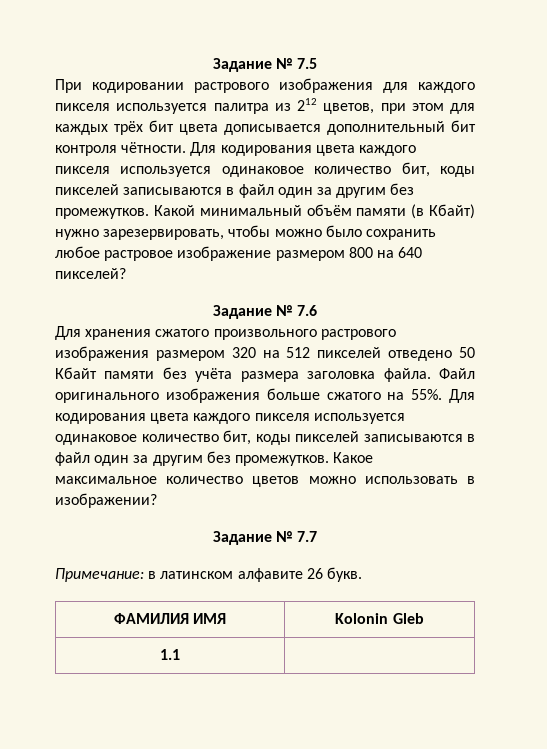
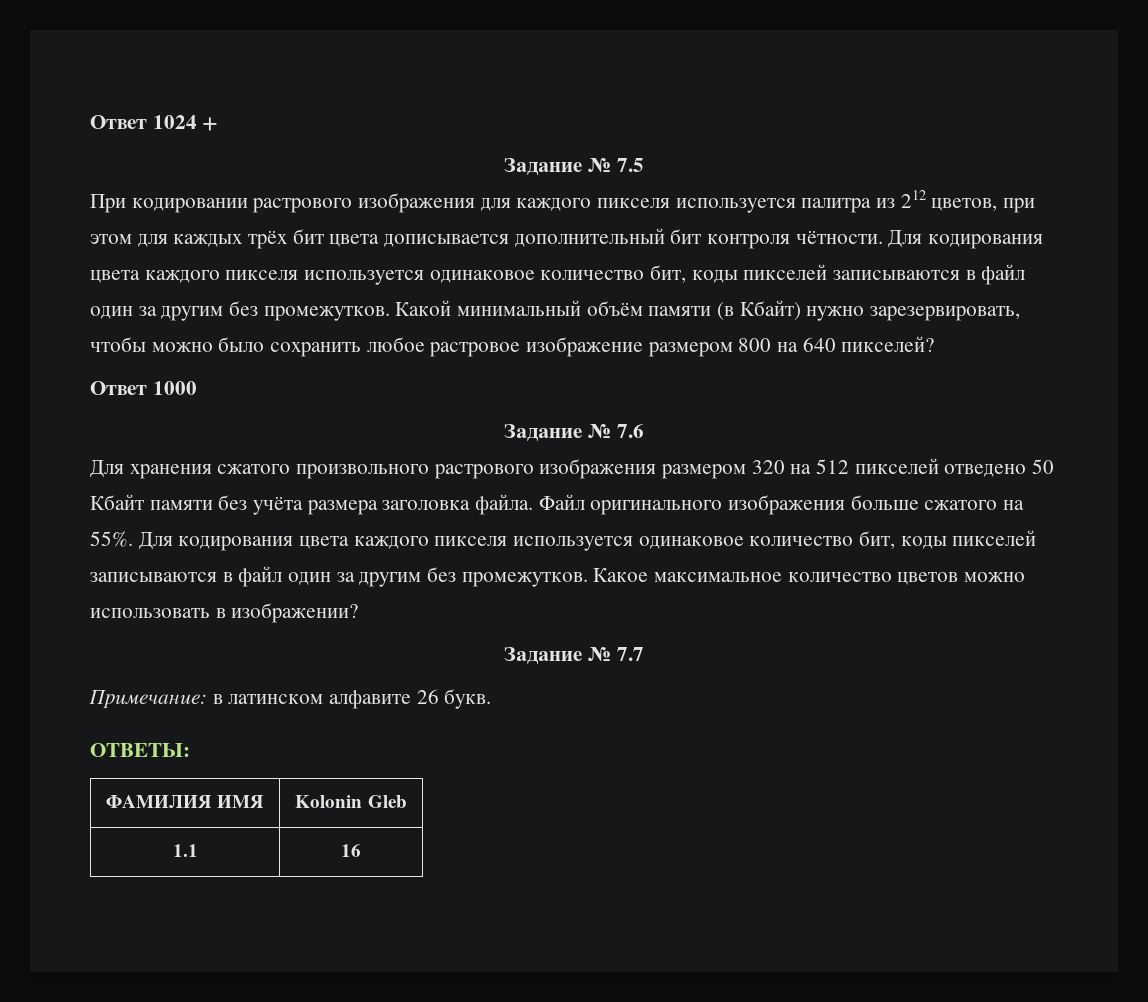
(212, 65) none -> [90,115,219,131] Ответ 1024 + //
(126, 273) none -> [90,381,197,395] // Ответ 1000
(362, 574) none -> [90,743,190,757] // ОТВЕТЫ:
(180, 654) none -> [341,844,361,857] 16

